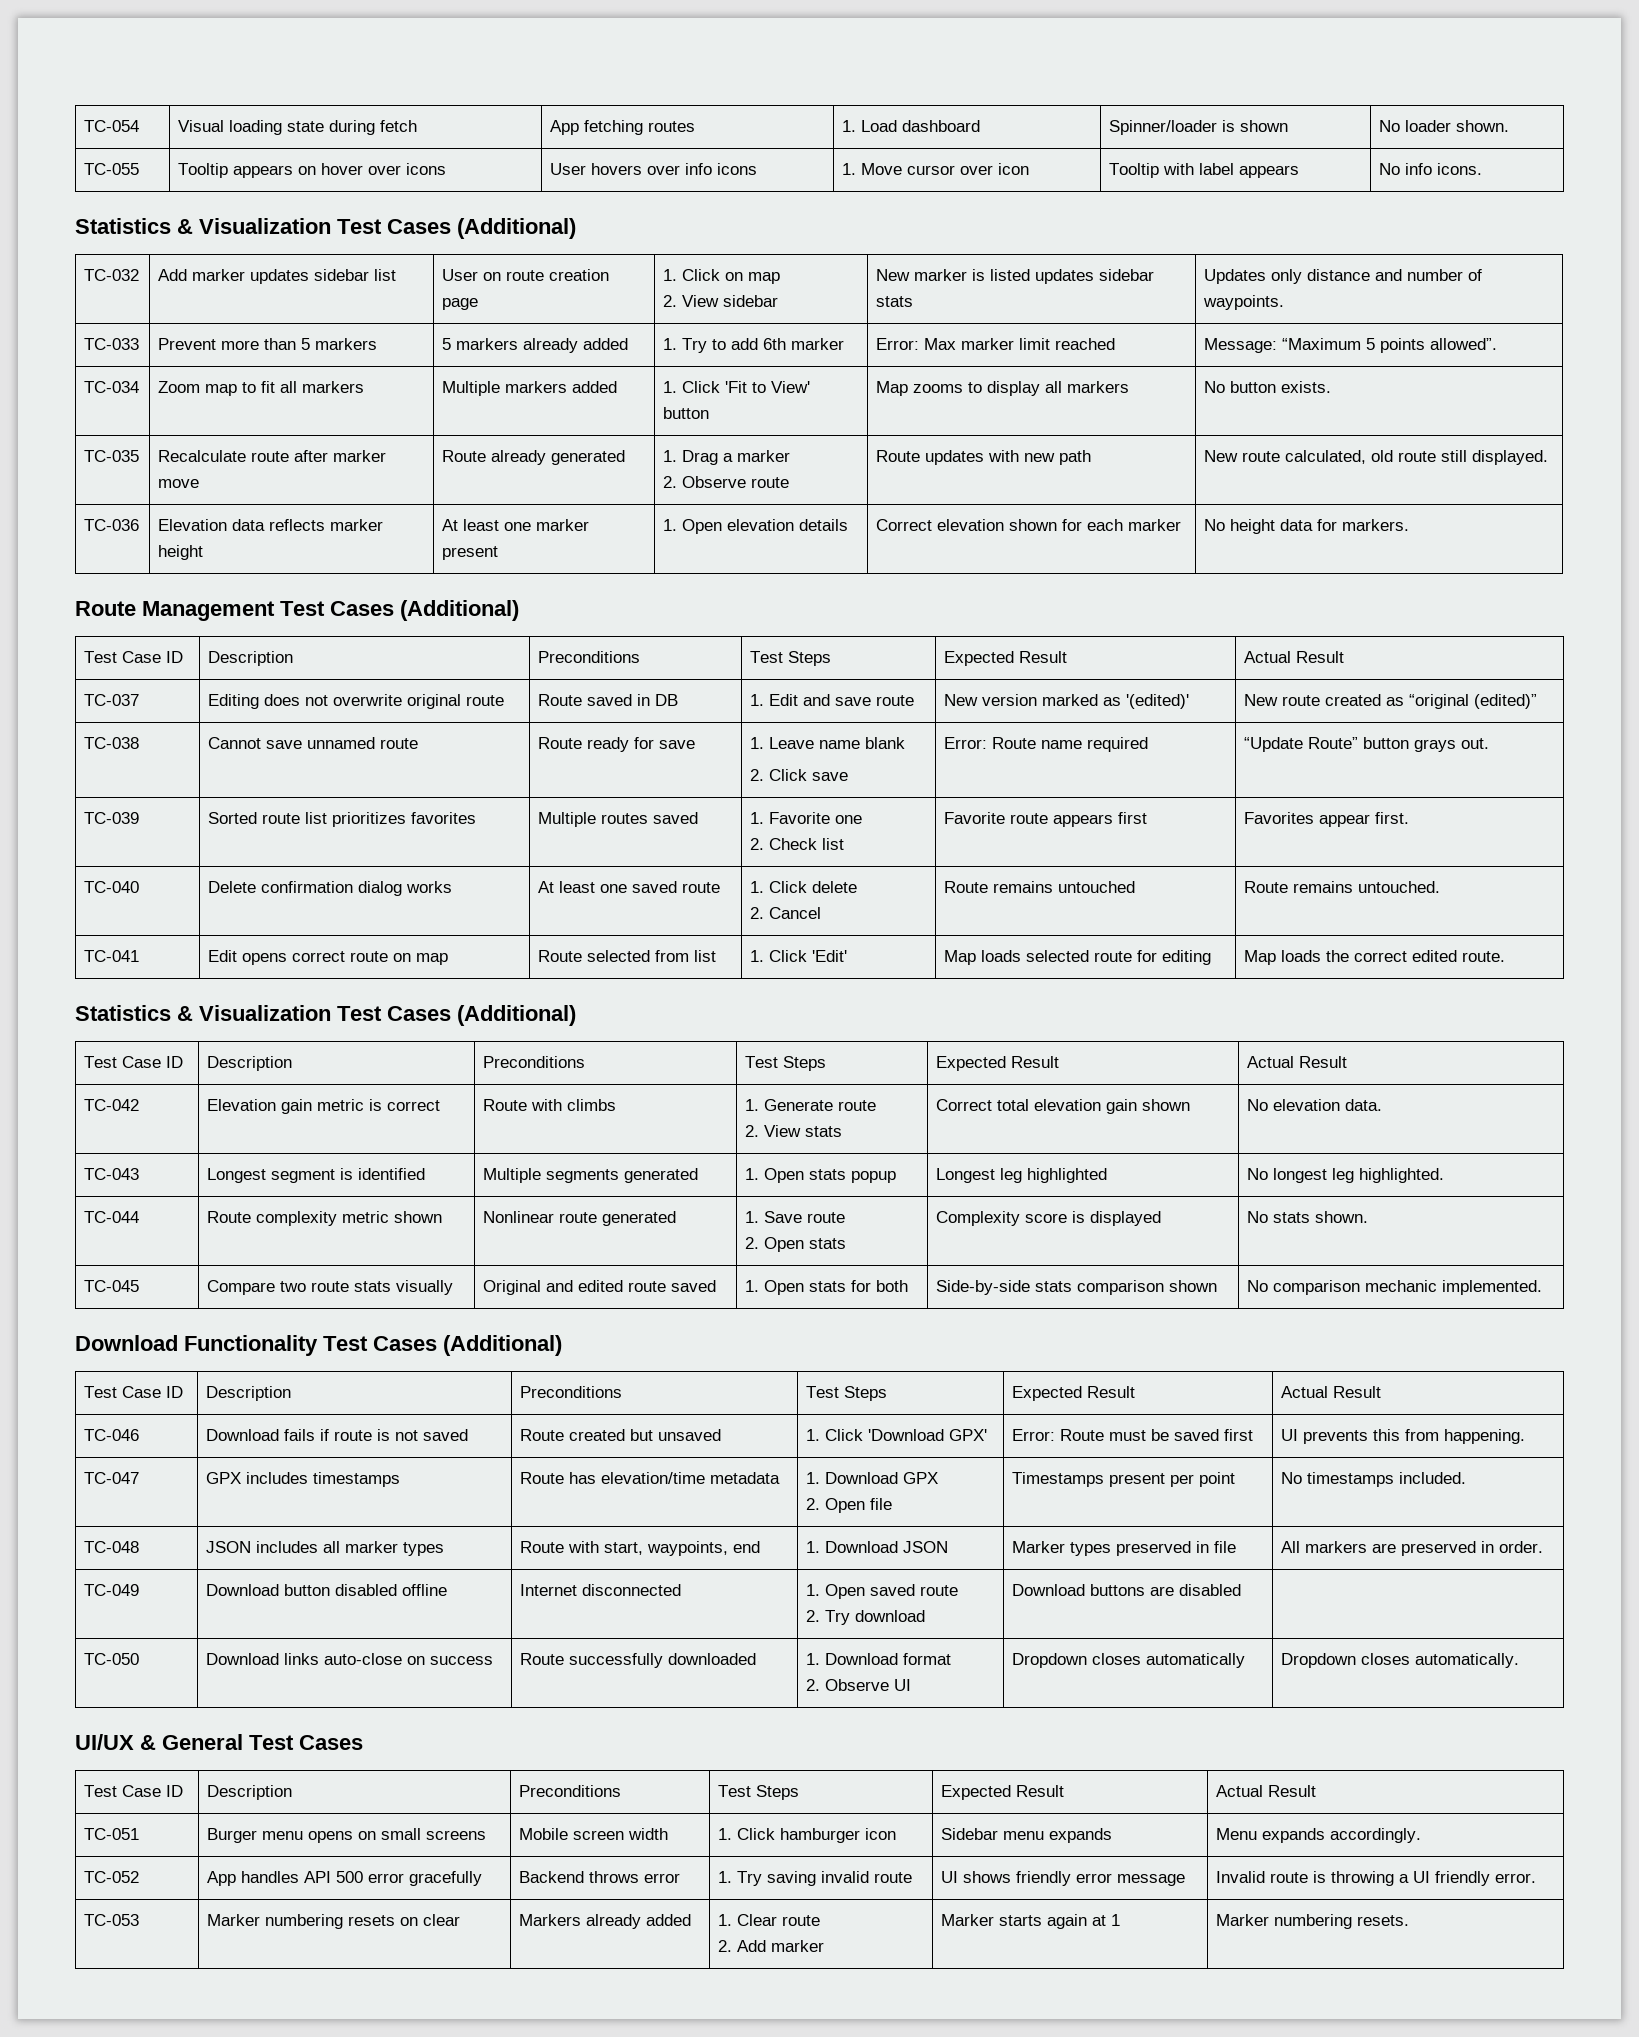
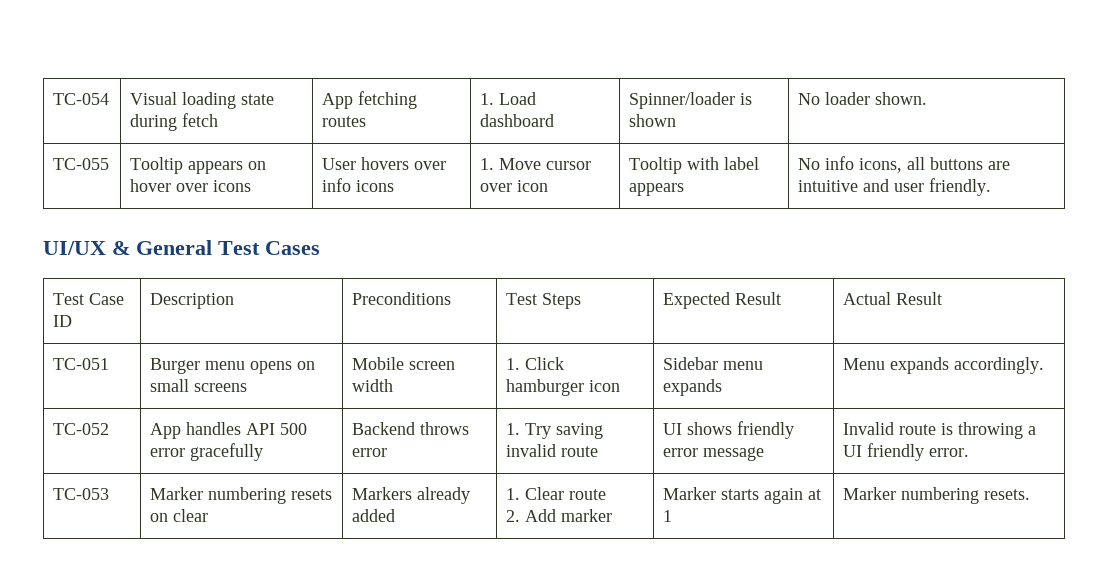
[1437,163,1483,175] [75,218,576,239] [84,269,140,281] [158,269,397,284] [442,269,610,281] [442,298,479,310] [663,269,781,284] [663,295,779,307] [876,269,1155,284] [876,296,914,307] [1204,269,1483,284] [1203,295,1285,310] [84,338,140,350] [158,338,378,350] [442,338,629,353] [663,338,845,353] [876,338,1116,350] [1204,338,1498,353] [84,381,140,393] [158,381,365,396] [442,381,618,396] [663,381,811,393] [663,407,710,419] [876,381,1130,396] [1204,381,1332,393] [84,450,140,462] [158,450,387,462] [158,479,200,488] [442,450,626,465] [663,450,791,465] [663,476,790,488] [876,450,1092,465] [1204,450,1549,465] [84,519,140,531] [158,519,384,531] [158,545,204,560] [442,519,590,531] [442,546,499,560] [663,519,849,534] [876,519,1182,531] [1204,519,1410,534] [75,600,519,621] [84,651,184,663] [208,651,294,666] [538,651,641,663] [750,651,832,666] [944,651,1068,666] [1244,651,1345,663] [84,694,140,706] [208,694,505,709] [538,694,679,706] [750,694,915,706] [944,694,1190,709] [1244,694,1538,709] [84,737,140,749] [208,737,419,749] [538,737,696,752] [750,737,906,749] [750,769,849,781] [944,737,1149,752] [1244,737,1490,752] [84,812,140,824] [208,812,477,827] [538,812,699,827] [750,812,863,824] [750,838,845,850] [944,812,1148,827] [1244,812,1410,827] [84,881,140,893] [208,881,453,896] [538,881,721,893] [750,881,858,893] [750,907,822,919] [944,881,1136,893] [1244,881,1441,893] [84,950,140,962] [208,950,449,965] [538,950,717,962] [750,950,848,962] [944,950,1212,965] [1244,950,1506,965] [75,1005,576,1026] [84,1056,184,1068] [207,1056,293,1071] [483,1056,586,1068] [745,1056,827,1071] [936,1056,1060,1071] [1247,1056,1348,1068] [84,1099,140,1111] [207,1099,441,1114] [483,1099,617,1111] [745,1099,877,1111] [745,1125,843,1137] [936,1099,1191,1114] [1247,1099,1383,1111] [84,1168,140,1180] [207,1168,426,1183] [483,1168,699,1183] [745,1168,897,1183] [936,1168,1108,1183] [1247,1168,1445,1183] [84,1211,140,1223] [207,1211,443,1226] [483,1211,677,1226] [745,1211,846,1223] [745,1237,847,1252] [936,1211,1162,1226] [1247,1211,1369,1223] [84,1280,140,1292] [207,1280,454,1295] [483,1280,717,1295] [745,1280,909,1295] [936,1280,1218,1295] [1247,1280,1543,1295] [75,1335,562,1356] [84,1386,184,1398] [206,1386,292,1401] [520,1386,623,1398] [806,1386,888,1401] [1012,1386,1136,1401] [1281,1386,1382,1398] [84,1429,140,1441] [206,1429,469,1441] [520,1429,722,1441] [806,1429,988,1441] [1012,1429,1254,1441] [1281,1429,1526,1444] [84,1472,140,1484] [206,1472,401,1487] [520,1472,781,1484] [806,1472,939,1484] [806,1498,893,1513] [1012,1472,1236,1487] [1281,1472,1467,1487] [84,1541,140,1553] [206,1541,445,1556] [520,1541,761,1556] [806,1541,949,1553] [1012,1541,1237,1556] [1281,1541,1544,1556] [84,1584,140,1596] [206,1584,448,1596] [520,1584,682,1596] [806,1584,959,1599] [806,1610,926,1625] [1012,1584,1242,1596] [84,1653,140,1665] [206,1653,494,1665] [520,1653,757,1668] [806,1653,952,1665] [806,1679,912,1691] [1012,1653,1246,1668] [1281,1653,1520,1668] icons. // Statistics & Visualization Test Cases (Additional) // TC-032 | Add marker updates sidebar list | User on route creation page | 1. Click on map // 2. View sidebar | New marker is listed updates sidebar stats | Updates only distance and number of waypoints. // TC-033 | Prevent more than 5 markers | 5 markers already added | 1. Try to add 6th marker | Error: Max marker limit reached | Message: “Maximum 5 points allowed”. // TC-034 | Zoom map to fit all markers | Multiple markers added | 1. Click 'Fit to View' button | Map zooms to display all markers | No button exists. // TC-035 | Recalculate route after marker move | Route already generated | 1. Drag a marker // 2. Observe route | Route updates with new path | New route calculated, old route still displayed. // TC-036 | Elevation data reflects marker height | At least one marker present | 1. Open elevation details | Correct elevation shown for each marker | No height data for markers. // Route Management Test Cases (Additional) // Test Case ID | Description | Preconditions | Test Steps | Expected Result | Actual Result // TC-037 | Editing does not overwrite original route | Route saved in DB | 1. Edit and save route | New version marked as '(edited)' | New route created as “original (edited)” // TC-038 | Cannot save unnamed route | Route ready for save | 1. Leave name blank // 2. Click save | Error: Route name required | “Update Route” button grays out. // TC-039 | Sorted route list prioritizes favorites | Multiple routes saved | 1. Favorite one // 2. Check list | Favorite route appears first | Favorites appear first. // TC-040 | Delete confirmation dialog works | At least one saved route | 1. Click delete // 2. Cancel | Route remains untouched | Route remains untouched. // TC-041 | Edit opens correct route on map | Route selected from list | 1. Click 'Edit' | Map loads selected route for editing | Map loads the correct edited route. // Statistics & Visualization Test Cases (Additional) // Test Case ID | Description | Preconditions | Test Steps | Expected Result | Actual Result // TC-042 | Elevation gain metric is correct | Route with climbs | 1. Generate route // 2. View stats | Correct total elevation gain shown | No elevation data. // TC-043 | Longest segment is identified | Multiple segments generated | 1. Open stats popup | Longest leg highlighted | No longest leg highlighted. // TC-044 | Route complexity metric shown | Nonlinear route generated | 1. Save route // 2. Open stats | Complexity score is displayed | No stats shown. // TC-045 | Compare two route stats visually | Original and edited route saved | 1. Open stats for both | Side-by-side stats comparison shown | No comparison mechanic implemented. // Download Functionality Test Cases (Additional) // Test Case ID | Description | Preconditions | Test Steps | Expected Result | Actual Result // TC-046 | Download fails if route is not saved | Route created but unsaved | 1. Click 'Download GPX' | Error: Route must be saved first | UI prevents this from happening. // TC-047 | GPX includes timestamps | Route has elevation/time metadata | 1. Download GPX // 2. Open file | Timestamps present per point | No timestamps included. // TC-048 | JSON includes all marker types | Route with start, waypoints, end | 1. Download JSON | Marker types preserved in file | All markers are preserved in order. // TC-049 | Download button disabled offline | Internet disconnected | 1. Open saved route // 2. Try download | Download buttons are disabled | // TC-050 | Download links auto-close on success | Route successfully downloaded | 1. Download format // 2. Observe UI | Dropdown closes automatically | Dropdown closes automatically. -> [859,157,1011,173] [798,178,992,196] icons, all buttons are intuitive and user friendly.

